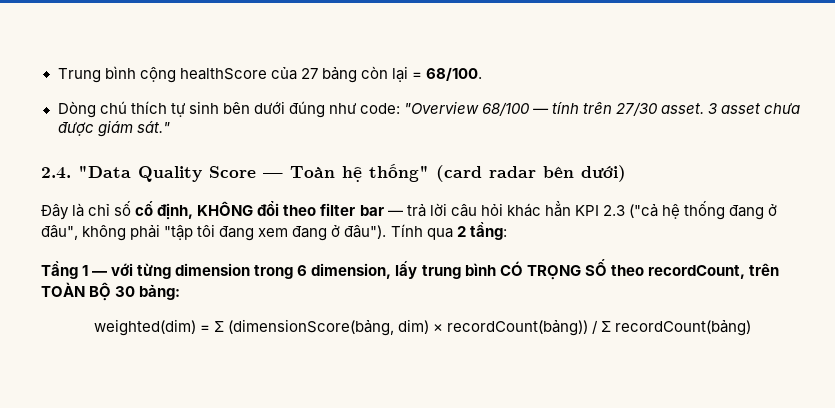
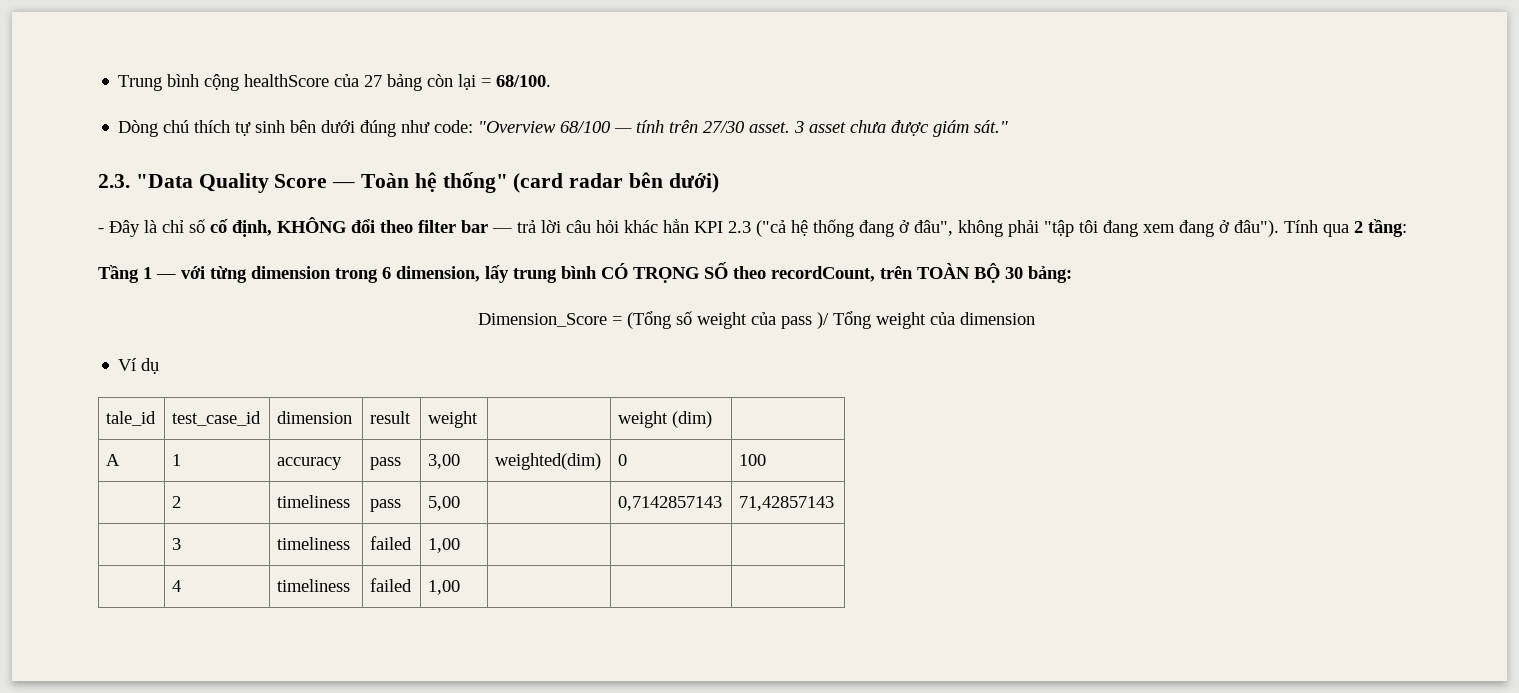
[41,167,71,179] 2.4. -> [98,174,130,188] 2.3.
(626, 173) none -> [98,228,104,233] -
[93,319,752,336] weighted(dim) = Σ (dimensionScore(bảng, dim) × recordCount(bảng)) / Σ recordCount(bảng) -> [477,311,1035,329] [118,358,160,374] [106,411,157,426] [172,411,262,426] [277,411,353,424] [370,411,412,424] [428,411,479,428] [618,411,713,428] [106,454,121,466] [172,454,182,466] [277,457,343,470] [370,457,402,470] [428,454,461,469] [495,453,602,470] [618,454,628,466] [739,454,767,466] [172,496,182,508] [277,495,351,508] [370,499,402,512] [428,496,461,511] [618,496,723,511] [739,496,835,511] [172,538,182,550] [277,537,351,550] [370,536,413,550] [428,538,461,553] [172,580,182,592] [277,579,351,592] [370,578,413,592] [428,580,461,595] Dimension_Score = (Tổng số weight của pass )/ Tổng weight của dimension // Ví dụ // tale_id | test_case_id | dimension | result | weight | | weight (dim) | // A | 1 | accuracy | pass | 3,00 | weighted(dim) | 0 | 100 // | 2 | timeliness | pass | 5,00 | | 0,7142857143 | 71,42857143 // | 3 | timeliness | failed | 1,00 | | | // | 4 | timeliness | failed | 1,00 | | |

